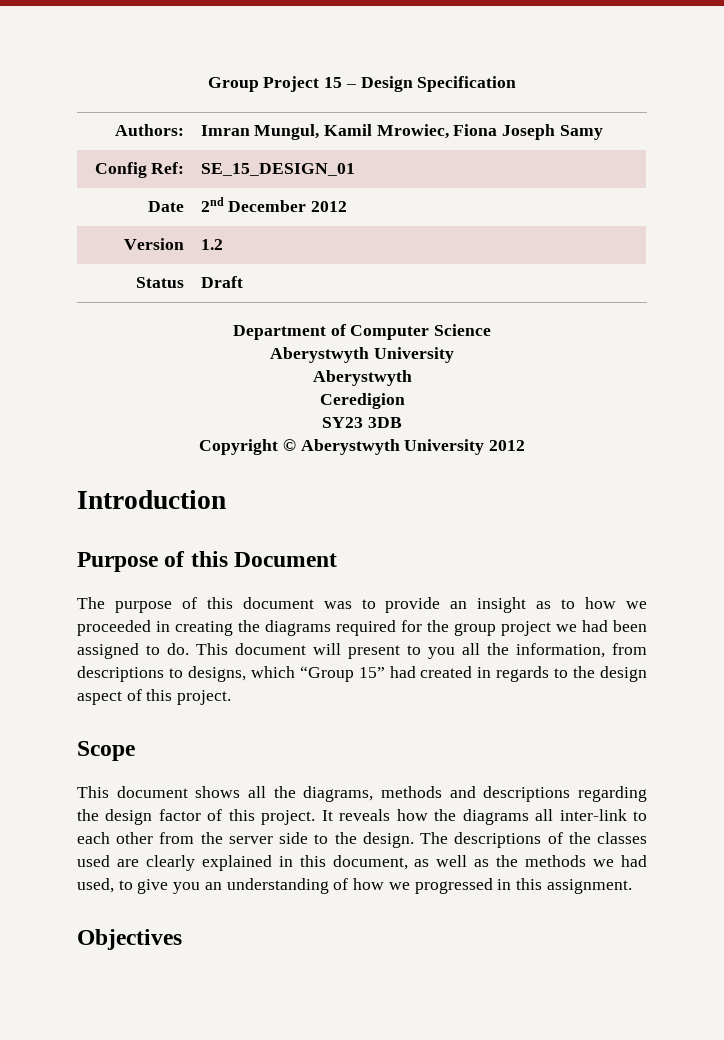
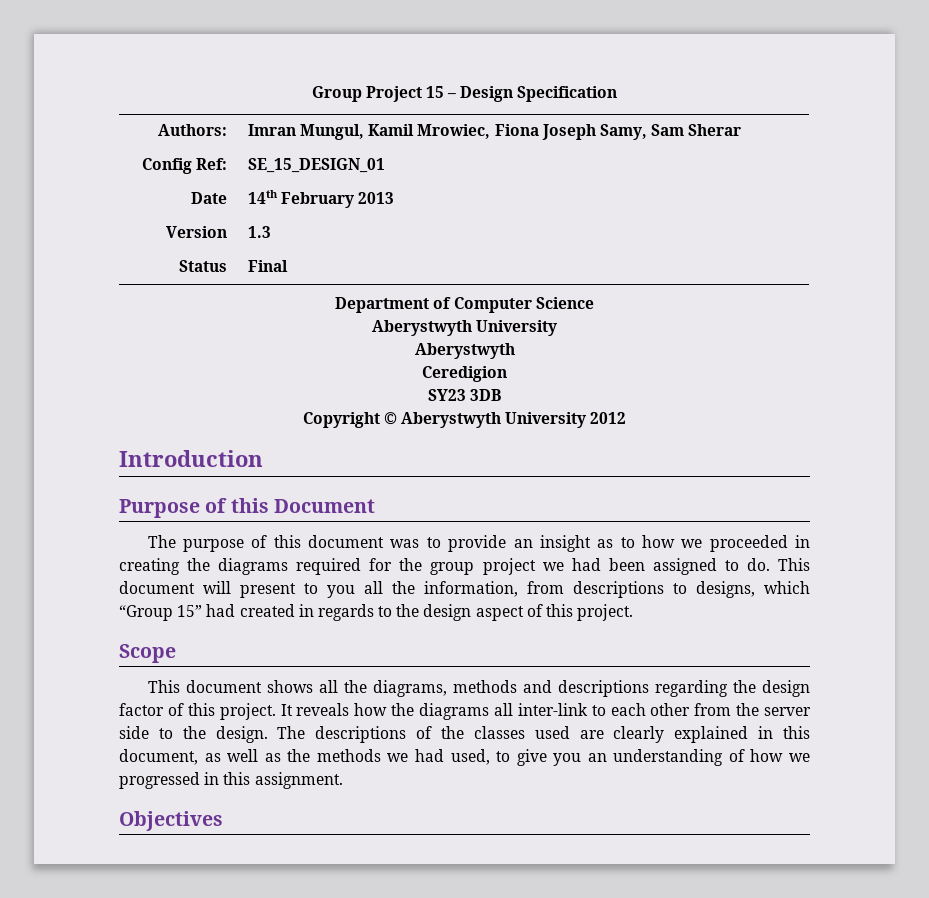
[559,125,603,140] Samy -> [599,124,742,140] Samy, Sam Sherar
[200,197,348,212] 2nd December 2012 -> [247,190,395,208] 14th February 2013
[200,239,223,250] 1.2 -> [247,226,271,238] 1.3
[200,276,243,288] Draft -> [247,260,288,272] Final

